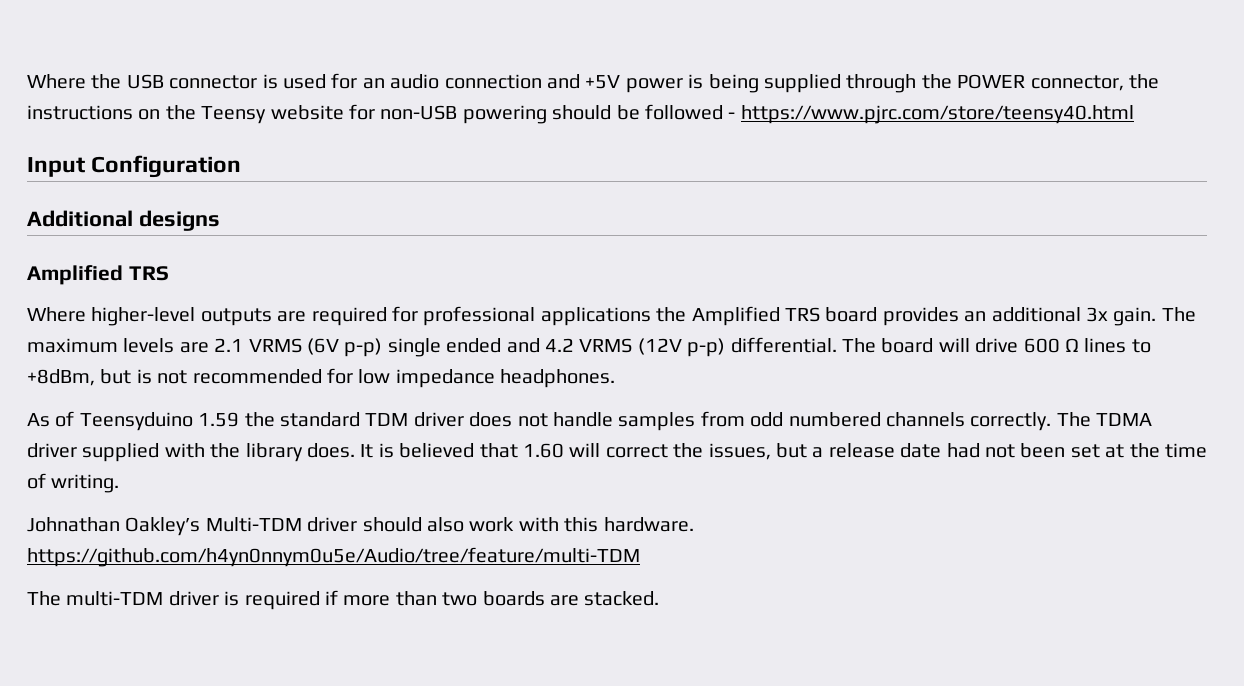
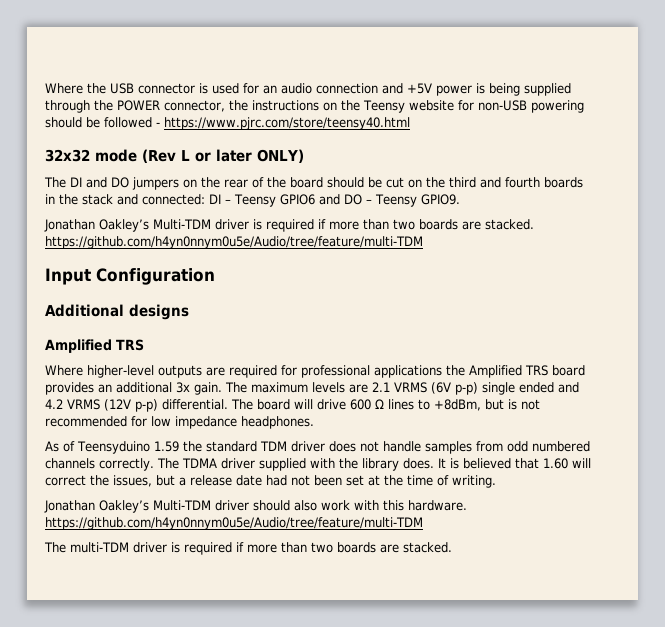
(1134, 114) none -> [45,149,304,163] [44,177,583,190] [45,194,460,207] [44,219,534,232] [45,236,423,249] // 32x32 mode (Rev L or later ONLY) // The DI and DO jumpers on the rear of the board should be cut on the third and fourth boards in the stack and connected: DI – Teensy GPIO6 and DO – Teensy GPIO9. // Jonathan Oakley’s Multi-TDM driver is required if more than two boards are stacked. https://github.com/h4yn0nnym0u5e/Audio/tree/feature/multi-TDM
[27,517,120,532] Johnathan -> [44,500,95,513] Jonathan

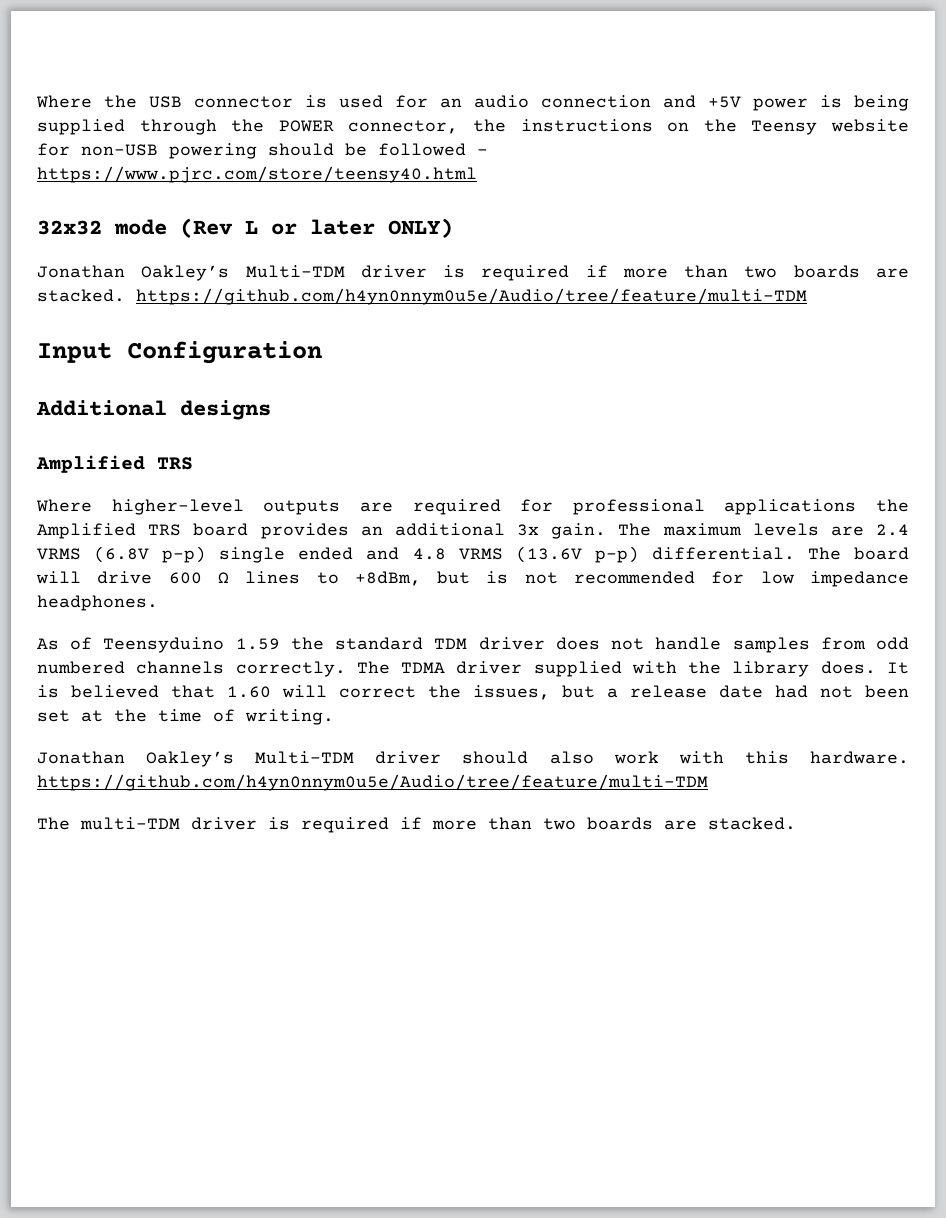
[44,177,583,190] [45,194,460,207] // The DI and DO jumpers on the rear of the board should be cut on the third and fourth boards in the stack and connected: DI – Teensy GPIO6 and DO – Teensy GPIO9. -> (453, 228) none
[372,382,451,394] 2.1 VRMS (6V -> [875,524,909,536] [37,546,150,563] 2.4 VRMS (6.8V
[45,399,131,411] 4.2 VRMS (12V -> [412,546,582,563] 4.8 VRMS (13.6V

